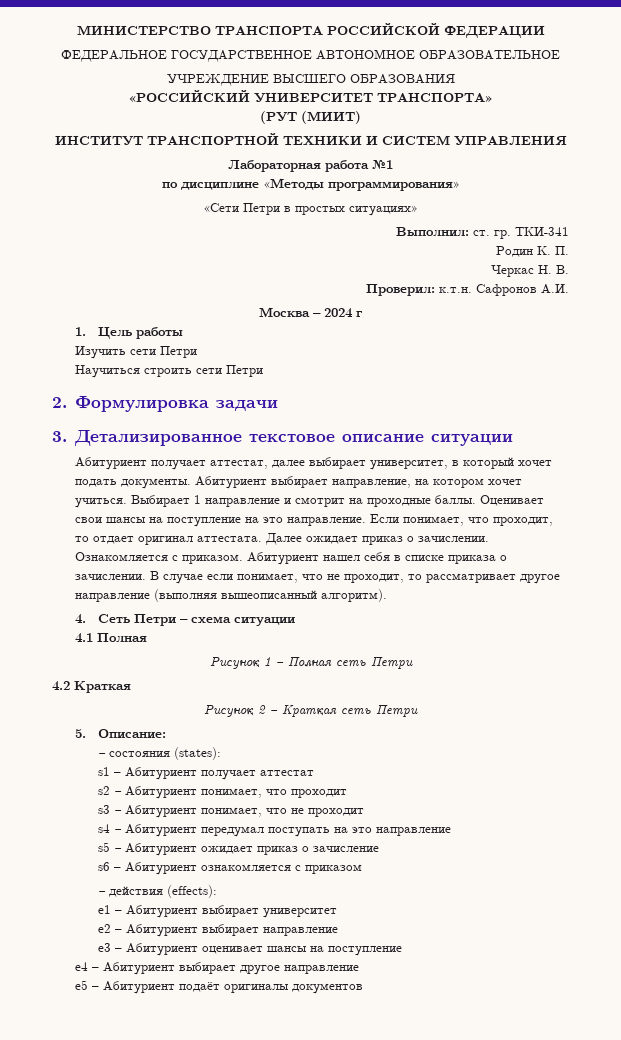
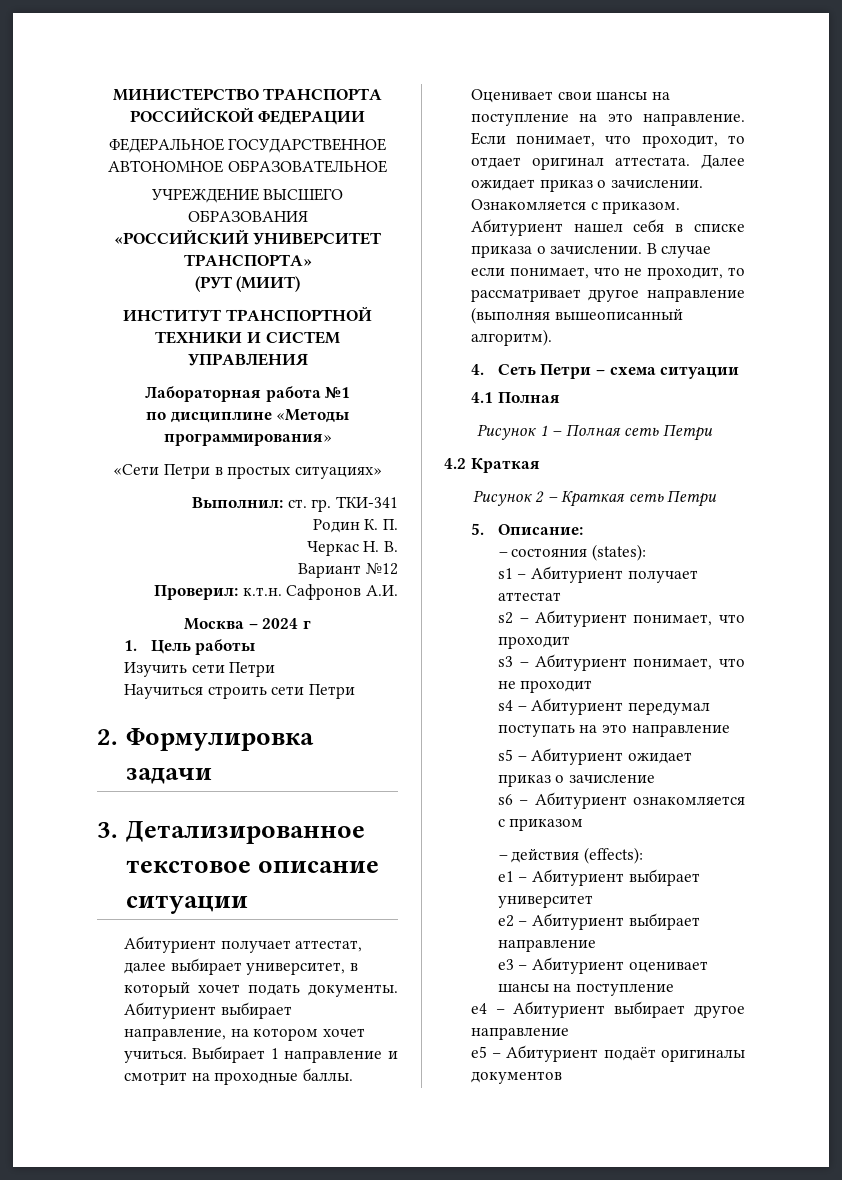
(569, 269) none -> [298,563,398,578] // Вариант №12

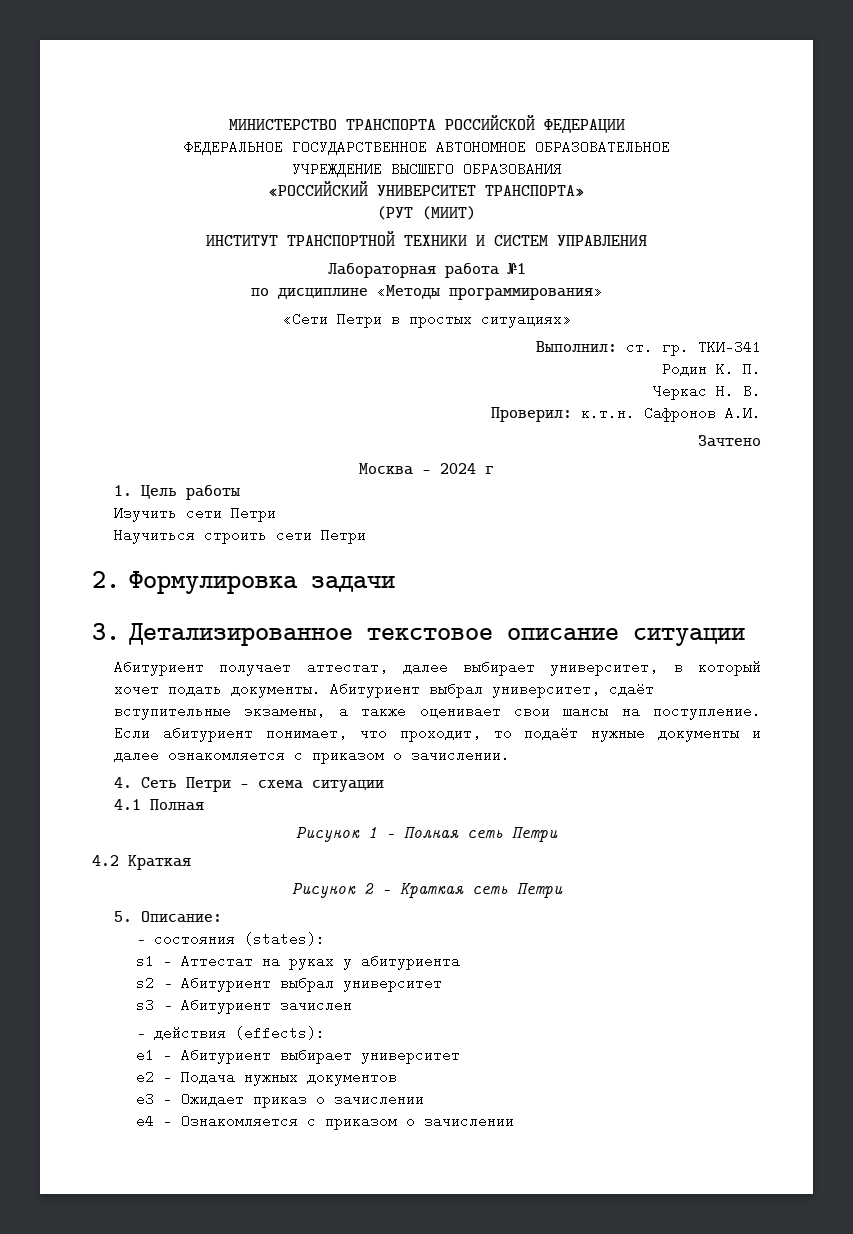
[298,563,398,578] // Вариант №12 -> (761, 390) none
(398, 590) none -> [698,435,761,447] // Зачтено
[220,1002,292,1019] [123,1028,365,1041] [123,1046,398,1063] [123,1068,353,1085] [470,89,670,103] [470,113,745,126] [470,132,745,148] [470,154,745,170] [470,179,703,192] [470,199,681,214] [470,219,745,236] [470,243,712,258] [470,267,745,280] [470,289,745,302] [470,307,683,324] [470,329,552,346] выбирает направление, на котором хочет учиться. Выбирает 1 направление и смотрит на проходные баллы. Оценивает свои шансы на поступление на это направление. Если понимает, что проходит, то отдает оригинал аттестата. Далее ожидает приказ о зачислении. Ознакомляется с приказом. Абитуриент нашел себя в списке приказа о зачислении. В случае если понимает, что не проходит, то рассматривает другое направление (выполняя вышеописанный алгоритм). -> [429,680,655,698] [114,702,761,720] [114,724,761,742] [114,746,511,764] выбрал университет, сдаёт вступительные экзамены, а также оценивает свои шансы на поступление. Если абитуриент понимает, что проходит, то подаёт нужные документы и далее ознакомляется с приказом о зачислении.
[531,566,698,583] [497,592,561,601] Абитуриент получает аттестат -> [181,952,461,970] Аттестат на руках у абитуриента
[633,614,745,626] [497,636,570,649] понимает, что проходит -> [280,974,443,992] выбрал университет
[633,658,745,670] [497,680,593,693] [497,698,710,715] [497,724,730,737] [497,748,692,765] [497,774,656,787] [497,792,745,809] [497,818,584,831] понимает, что не проходит // s4 – Абитуриент передумал поступать на это направление // s5 – Абитуриент ожидает приказ о зачисление // s6 – Абитуриент ознакомляется с приказом -> [280,996,353,1013] зачислен
[532,913,700,930] [497,939,596,952] Абитуриент выбирает направление -> [181,1068,398,1086] Подача нужных документов
[532,957,708,974] [497,983,675,996] [470,1001,745,1018] [470,1027,569,1040] [470,1045,745,1062] [470,1071,562,1084] Абитуриент оценивает шансы на поступление // e4 – Абитуриент выбирает другое направление // e5 – Абитуриент подаёт оригиналы документов -> [181,1090,425,1108] [136,1112,515,1130] Ожидает приказ о зачислении // e4 – Ознакомляется с приказом о зачислении

